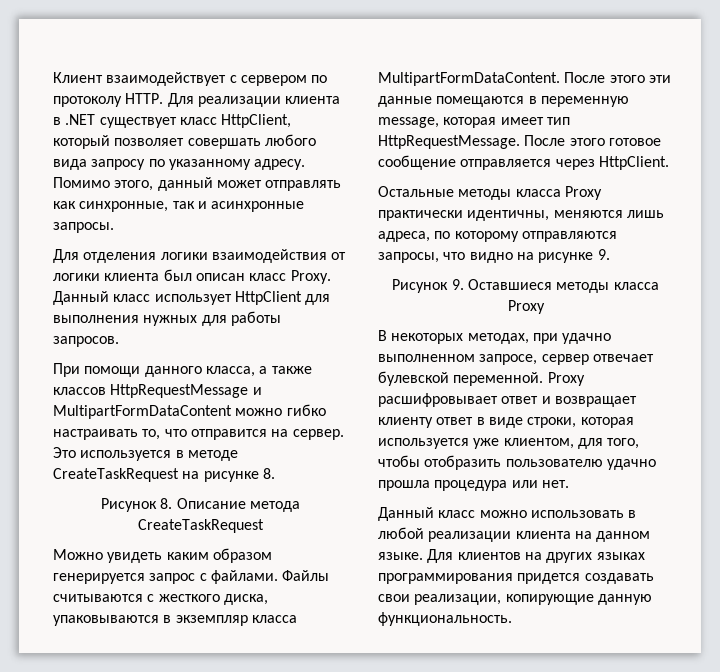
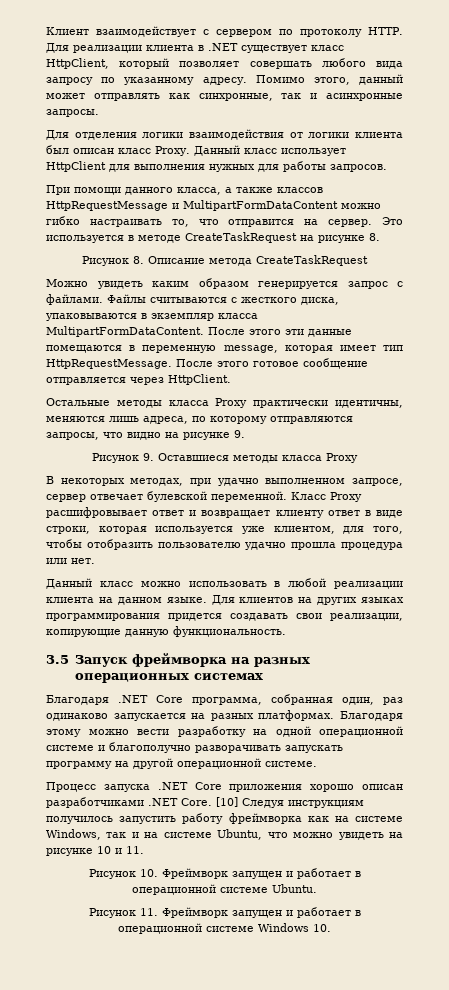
(544, 379) none -> [291,492,326,500] Класс
(512, 619) none -> [46,653,310,667] [74,673,263,683] [46,694,403,705] [46,710,403,721] [46,726,403,737] [46,742,343,753] [46,758,317,769] [46,782,403,792] [46,797,364,808] [46,813,404,824] [46,829,404,840] [46,846,144,856] [88,868,361,879] [132,884,317,895] [88,907,361,918] [118,923,331,934] // 3.5 Запуск фреймворка на разных операционных системах // Благодаря .NET Core программа, собранная один, раз одинаково запускается на разных платформах. Благодаря этому можно вести разработку на одной операционной системе и благополучно разворачивать запускать программу на другой операционной системе. // Процесс запуска .NET Core приложения хорошо описан разработчиками .NET Core. [10] Следуя инструкциям получилось запустить работу фреймворка как на системе Windows, так и на системе Ubuntu, что можно увидеть на рисунке 10 и 11. // Рисунок 10. Фреймворк запущен и работает в операционной системе Ubuntu. // Рисунок 11. Фреймворк запущен и работает в операционной системе Windows 10.

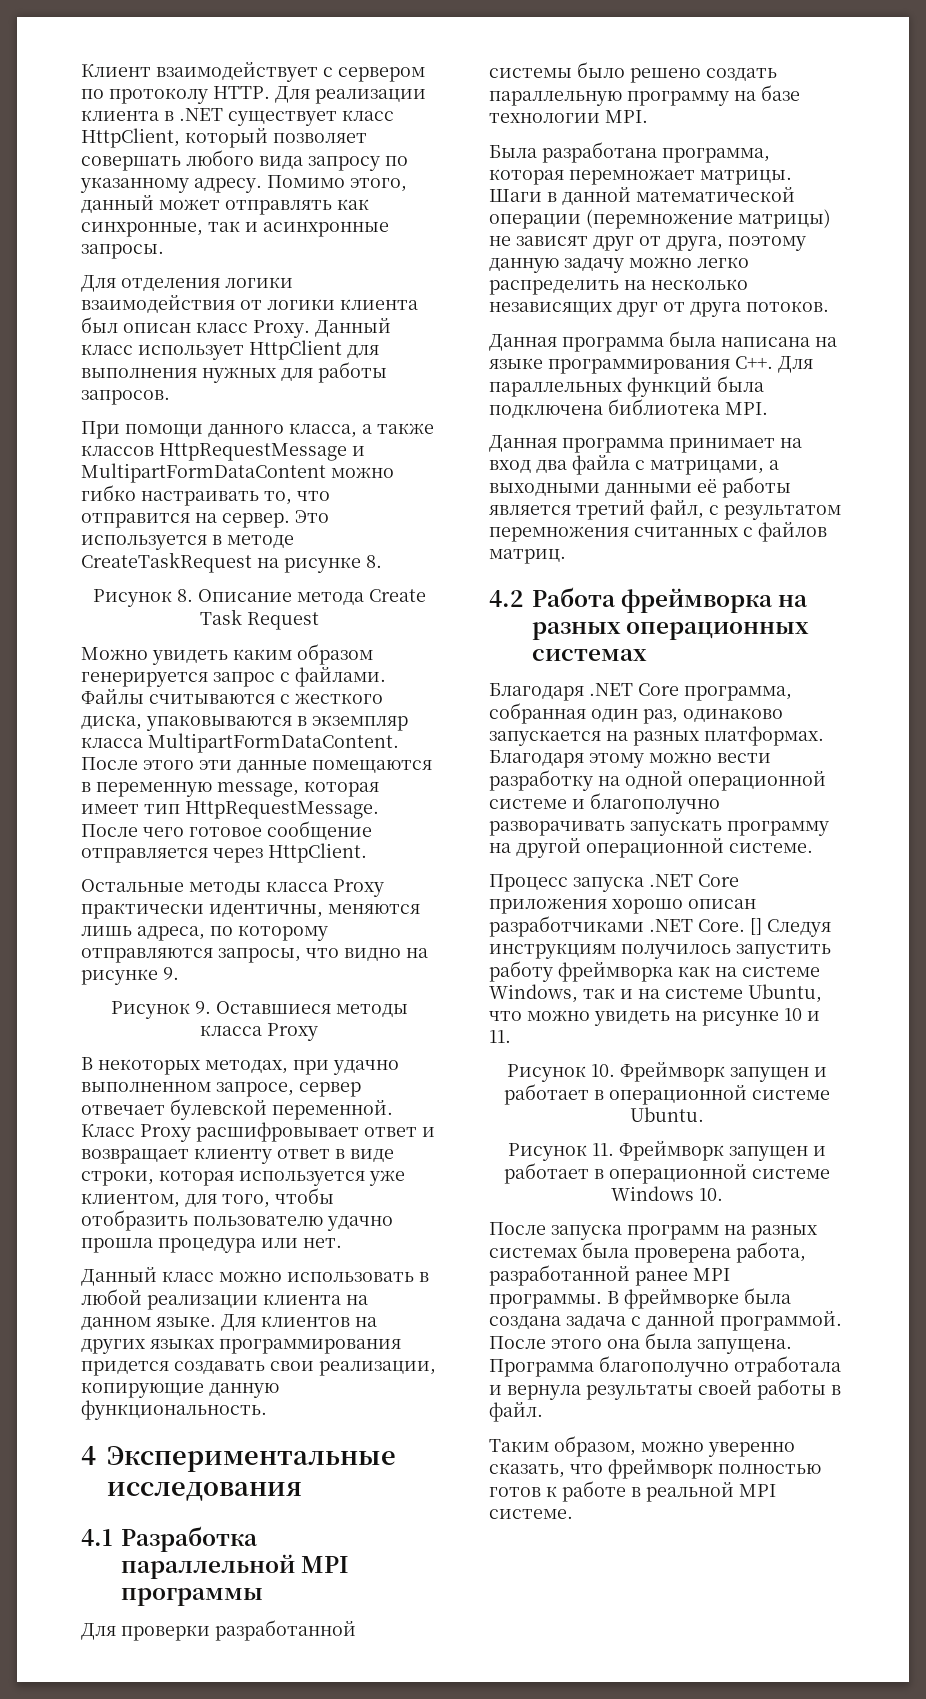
[256,255,368,266] CreateTaskRequest -> [368,589,426,602] [199,609,319,630] Create Task Request
[217,361,249,367] этого -> [143,827,184,837] чего
[46,655,128,667] 3.5 Запуск -> [81,1446,397,1472] [107,1482,303,1501] [81,1526,258,1552] [121,1554,350,1579] [121,1588,263,1606] [81,1620,356,1641] [489,62,777,83] [489,85,800,106] [489,110,648,123] [489,142,770,163] [489,169,792,185] [489,187,795,205] [489,209,831,229] [489,236,806,251] [489,257,749,273] [489,279,748,295] [489,301,829,317] [489,331,837,352] [489,356,813,374] [489,376,764,397] [489,399,768,418] [489,435,802,453] [489,455,779,475] [489,477,791,498] [489,500,841,520] [489,522,827,542] [489,549,566,564] [489,587,616,607] 4 Экспериментальные исследования // 4.1 Разработка параллельной MPI программы // Для проверки разработанной системы было решено создать параллельную программу на базе технологии MPI. // Была разработана программа, которая перемножает матрицы. Шаги в данной математической операции (перемножение матрицы) не зависят друг от друга, поэтому данную задачу можно легко распределить на несколько независящих друг от друга потоков. // Данная программа была написана на языке программирования C++. Для параллельных функций была подключена библиотека MPI. // Данная программа принимает на вход два файла с матрицами, а выходными данными её работы является третий файл, с результатом перемножения считанных с файлов матриц. // 4.2 Работа
[342,697,403,705] один, раз -> [591,709,678,724] один раз,
[216,797,238,807] [10] -> [750,918,762,935] []
(331, 928) none -> [489,1222,817,1240] [489,1242,806,1263] [489,1265,730,1286] [489,1288,791,1309] [489,1311,842,1331] [489,1333,792,1354] [489,1356,841,1377] [489,1379,841,1400] [489,1402,543,1422] [489,1436,795,1457] [489,1459,821,1479] [489,1481,776,1502] [489,1509,573,1519] // После запуска программ на разных системах была проверена работа, разработанной ранее MPI программы. В фреймворке была создана задача с данной программой. После этого она была запущена. Программа благополучно отработала и вернула результаты своей работы в файл. // Таким образом, можно уверенно сказать, что фреймворк полностью готов к работе в реальной MPI системе.

